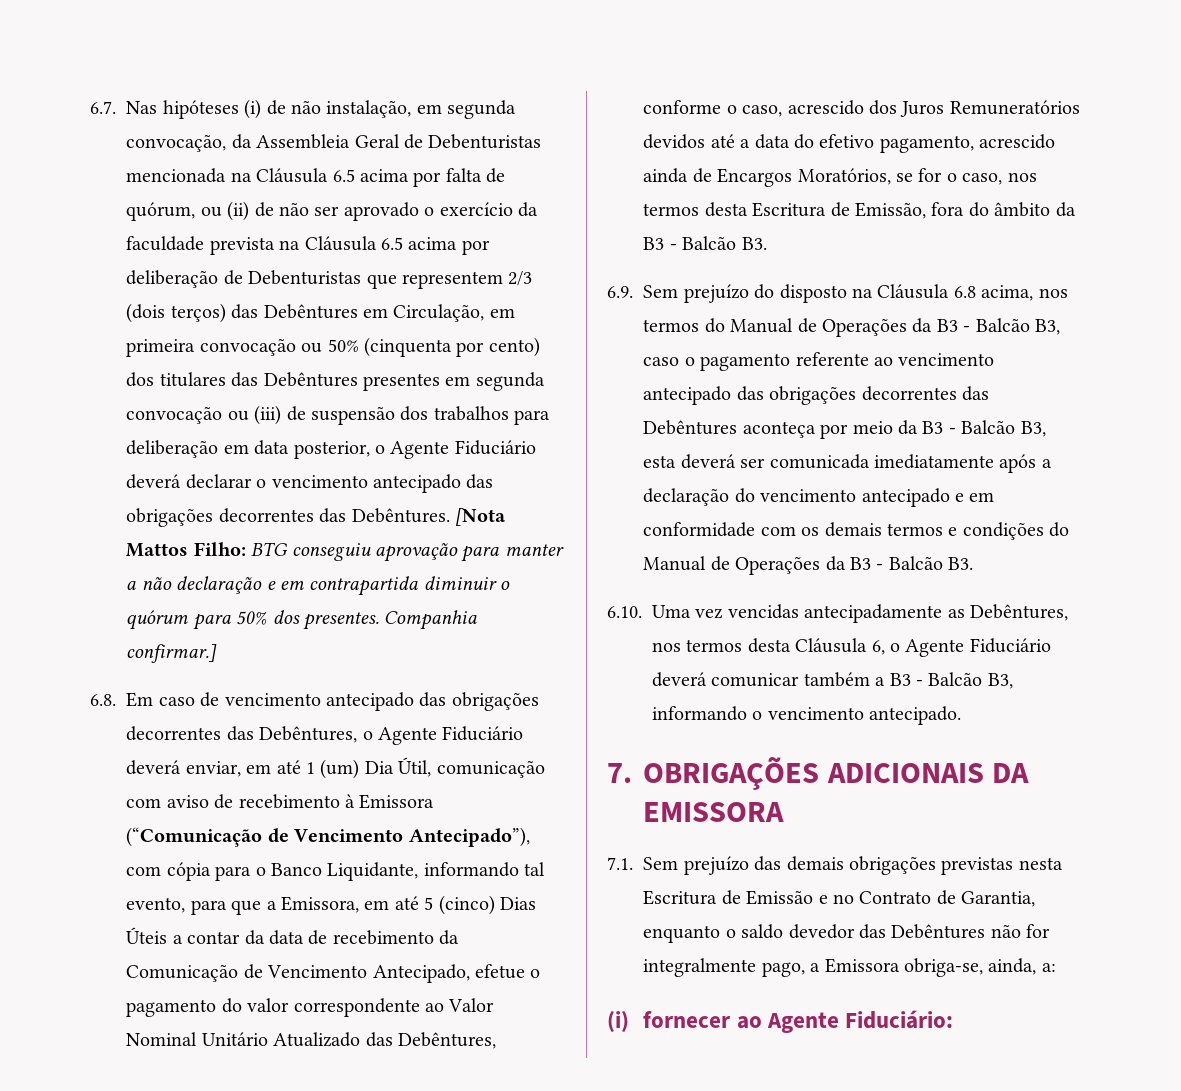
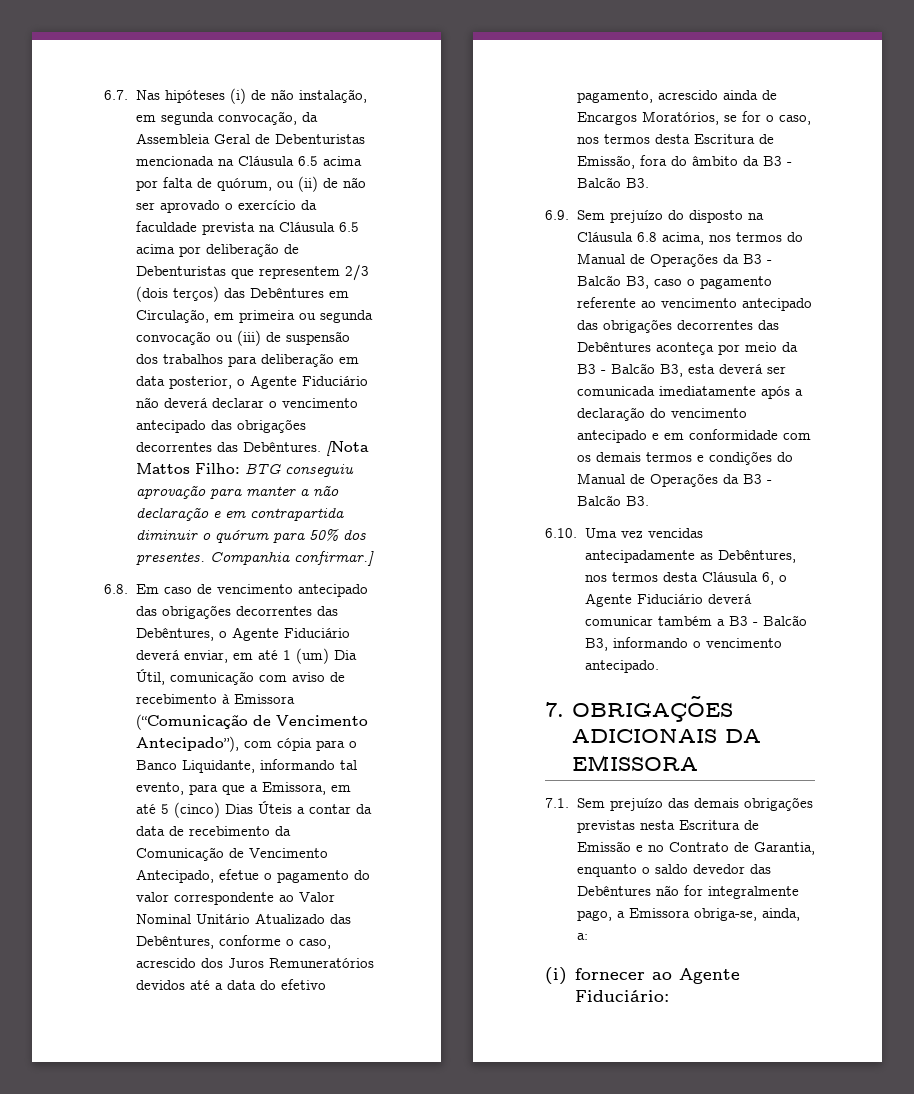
[199,337,540,357] [126,372,471,391] convocação ou 50% (cinquenta por cento) dos titulares das Debêntures presentes em -> [298,313,316,320] ou
(536, 447) none -> [135,397,159,408] não

